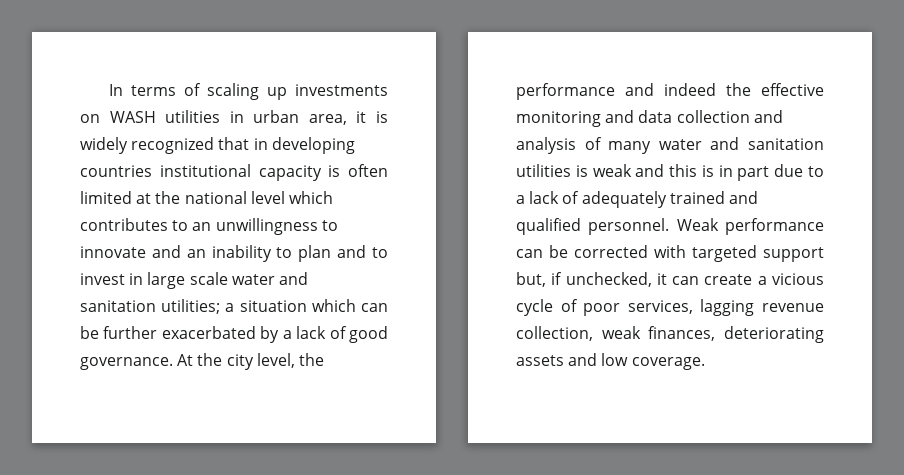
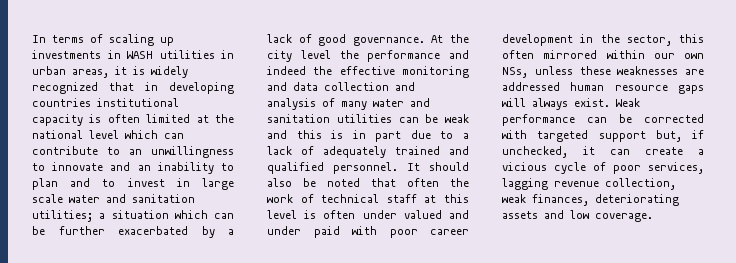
[80,114,100,123] on -> [107,50,121,59] in
[308,114,347,125] area, -> [72,69,109,78] areas,
[80,218,168,231] contributes -> [164,133,184,139] [32,146,98,155] can contribute
[256,353,295,368] level, -> [300,50,331,59] level
[575,165,588,177] is -> [398,114,439,123] can be
(670, 226) none -> [407,162,469,171] [267,178,469,187] [267,194,469,203] [267,210,469,219] [267,226,469,238] [502,34,704,46] [502,50,704,59] [502,66,704,78] [502,82,704,94] [502,98,610,110] It should also be noted that often the work of technical staff at this level is often under valued and under paid with poor career development in the sector, this often mirrored within our own NSs, unless these weaknesses are addressed human resource gaps will always exist.

